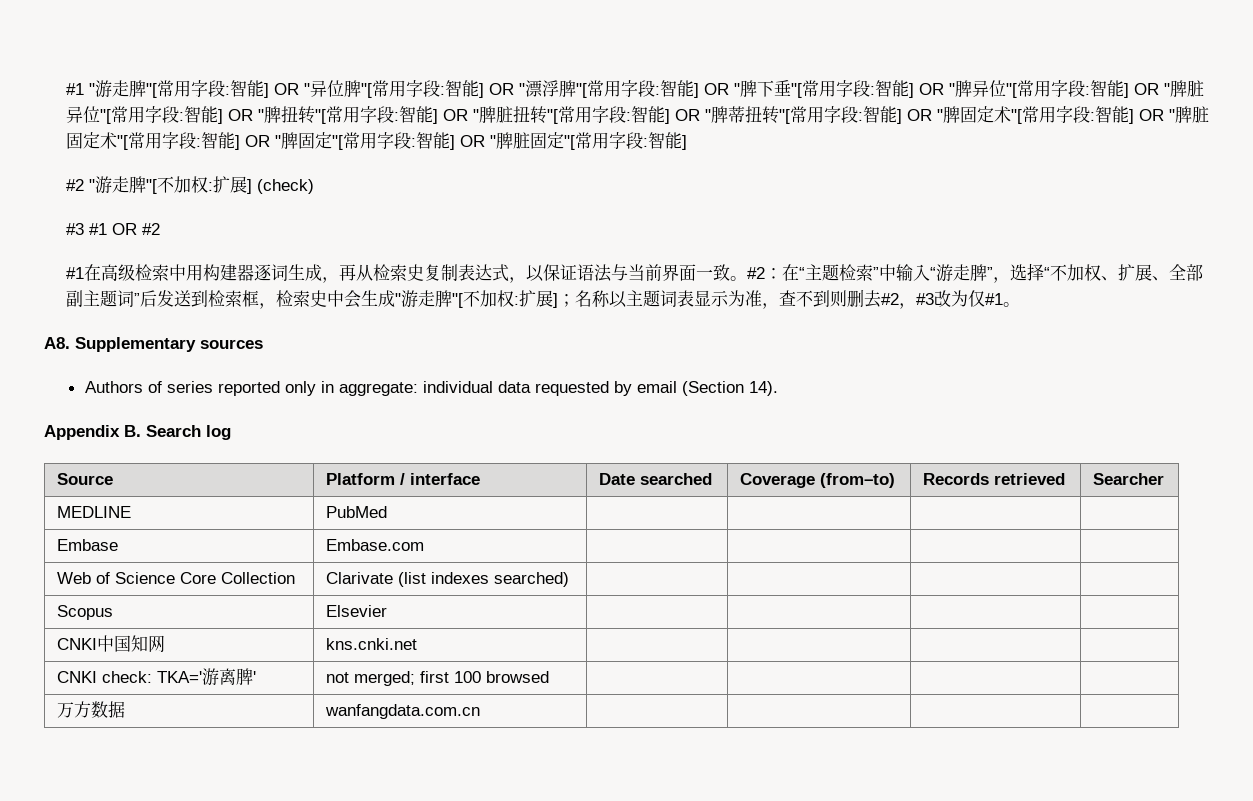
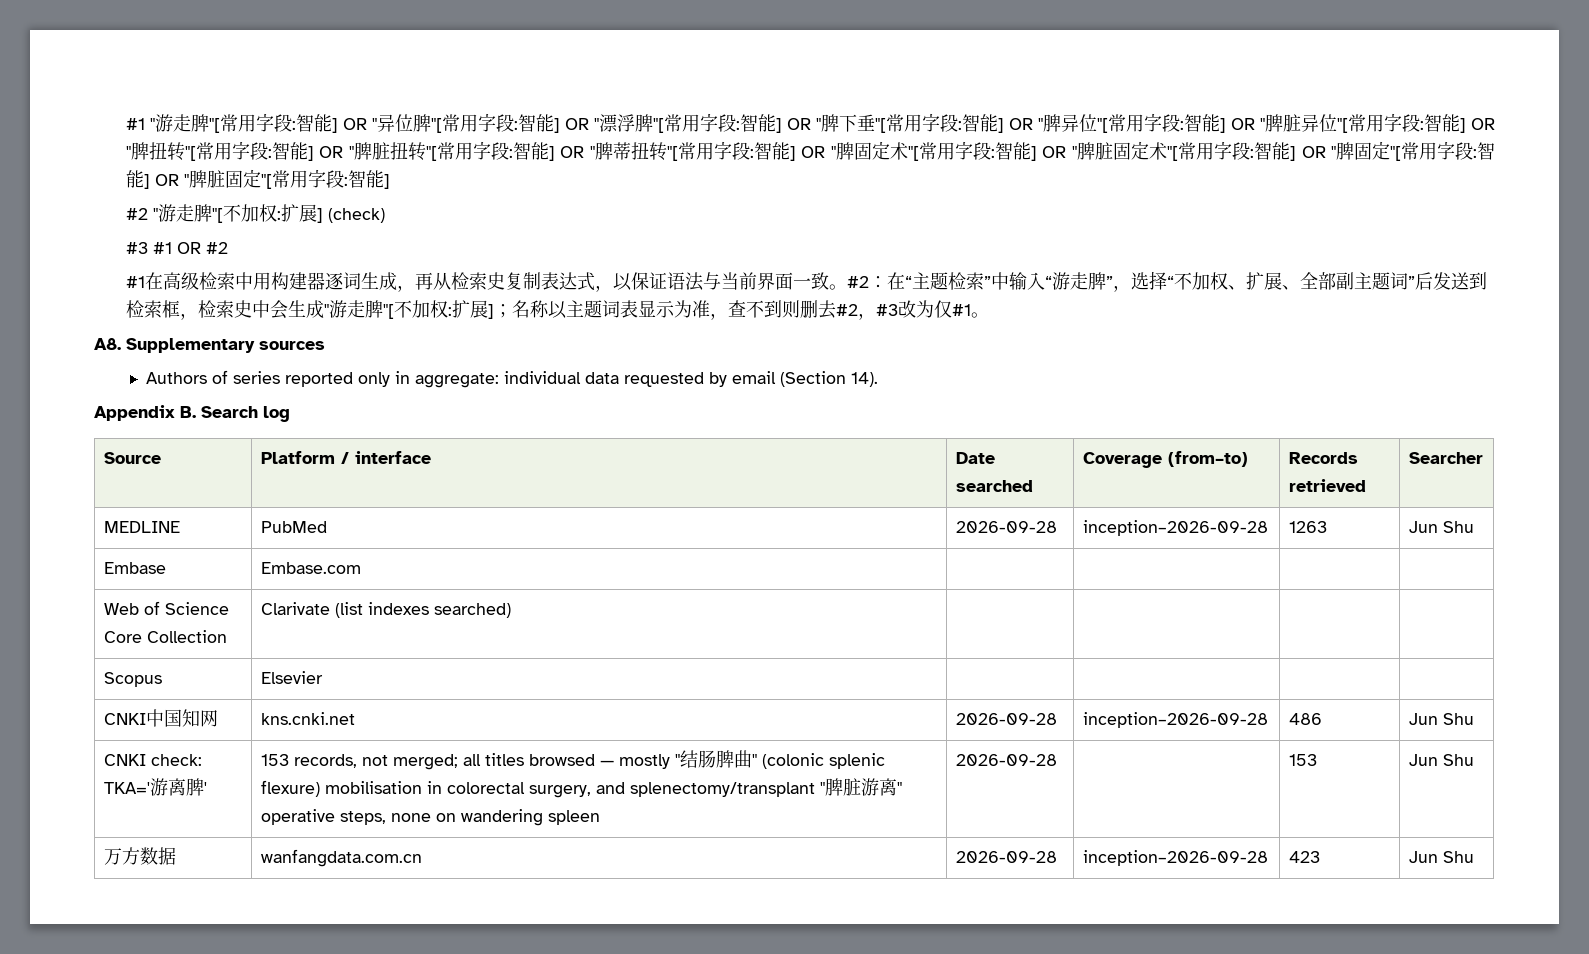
(388, 512) | | | -> [955,521,1057,533] [1082,520,1268,536] [1288,521,1327,533] [1408,521,1474,533] 2026-09-28 | inception–2026-09-28 | 1263 | Jun Shu
(418, 644) | | | -> [955,713,1057,725] [1082,712,1268,728] [1288,713,1322,725] [1408,713,1474,725] 2026-09-28 | inception–2026-09-28 | 486 | Jun Shu
[326,671,550,686] [57,701,126,718] [325,704,481,719] not merged; first 100 browsed | | | | // 万方数据 | wanfangdata.com.cn | | | | -> [260,750,885,770] [260,778,902,798] [260,809,600,826] [955,754,1057,766] [1288,754,1317,766] [1408,754,1474,766] [103,847,176,865] [260,849,422,867] [955,851,1057,863] [1082,850,1268,866] [1288,851,1320,863] [1408,851,1474,863] 153 records, not merged; all titles browsed — mostly "结肠脾曲" (colonic splenic flexure) mobilisation in colorectal surgery, and splenectomy/transplant "脾脏游离" operative steps, none on wandering spleen | 2026-09-28 | | 153 | Jun Shu // 万方数据 | wanfangdata.com.cn | 2026-09-28 | inception–2026-09-28 | 423 | Jun Shu

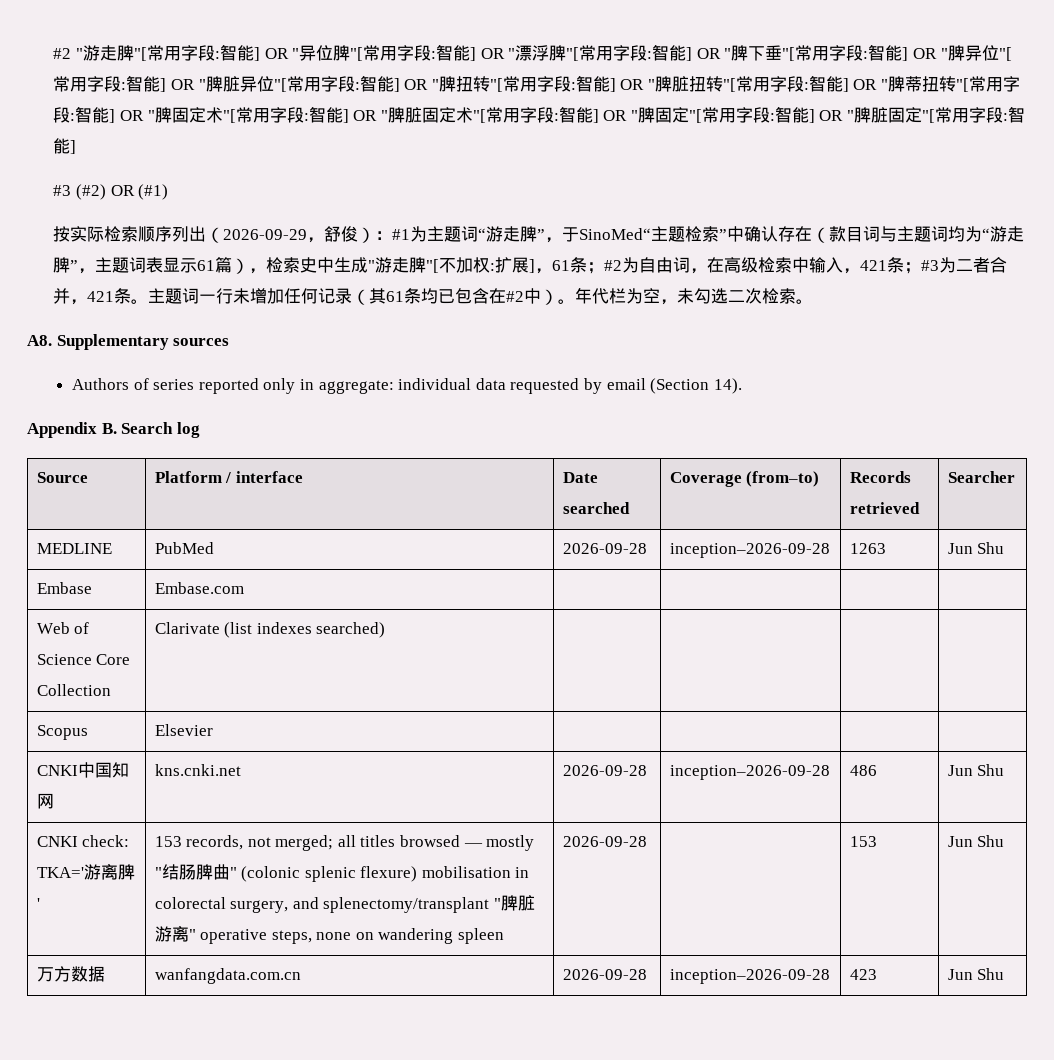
[125,118,145,130] #1 -> [53,48,72,59] #2
[125,204,385,223] [125,242,228,254] [125,271,1487,292] [125,300,180,318] #2 "游走脾"[不加权:扩展] (check) // #3 #1 OR #2 // #1在高级检索中用构建器逐词生成，再从检索史复制表达式，以保证语法与当前界面一致。#2：在“主题检索”中输入“游走脾”，选择“不加权、扩展、全部副主题词”后发送到检索框 -> [53,184,169,200] [53,226,1025,243] [53,257,250,274] #3 (#2) OR (#1) // 按实际检索顺序列出（2026-09-29，舒俊）：#1为主题词“游走脾”，于SinoMed“主题检索”中确认存在（款目词与主题词均为“游走脾”，主题词表显示61篇）
[269,300,288,319] 会 -> (335, 265) none
[493,300,971,320] ；名称以主题词表显示为准，查不到则删去#2，#3改为仅#1 -> [535,257,1008,274] [53,287,797,305] ，61条；#2为自由词，在高级检索中输入，421条；#3为二者合并，421条。主题词一行未增加任何记录（其61条均已包含在#2中）。年代栏为空，未勾选二次检索

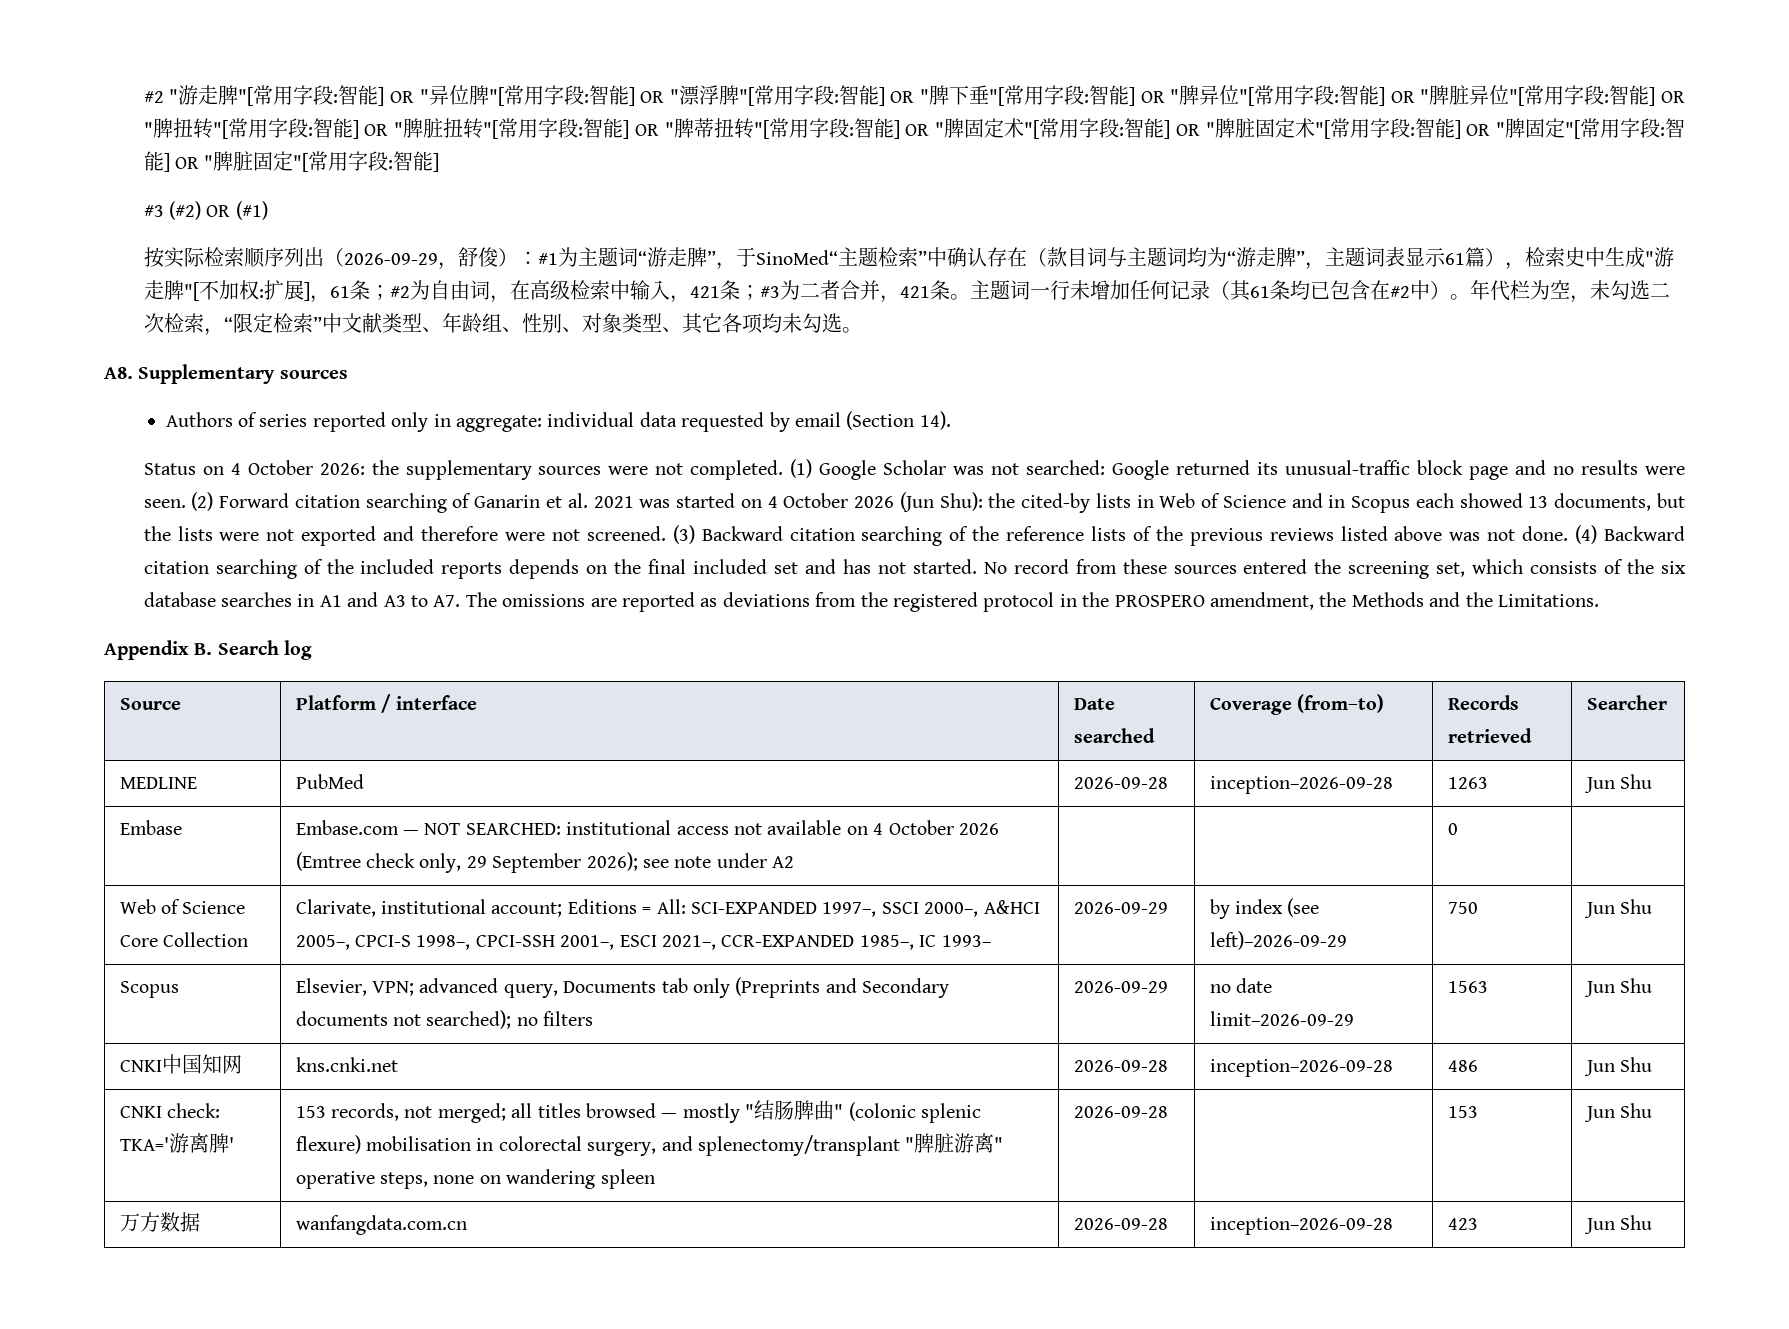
(797, 296) none -> [203,313,842,336] ，“限定检索”中文献类型、年龄组、性别、对象类型、其它各项均未勾选
(742, 386) none -> [143,459,1685,480] [143,492,1685,513] [143,525,1685,546] [143,559,1687,579] [143,592,1600,612] // Status on 4 October 2026: the supplementary sources were not completed. (1) Google Scholar was not searched: Google returned its unusual-traffic block page and no results were seen. (2) Forward citation searching of Ganarin et al. 2021 was started on 4 October 2026 (Jun Shu): the cited-by lists in Web of Science and in Scopus each showed 13 documents, but the lists were not exported and therefore were not screened. (3) Backward citation searching of the reference lists of the previous reviews listed above was not done. (4) Backward citation searching of the included reports depends on the final included set and has not started. No record from these sources entered the screening set, which consists of the six database searches in A1 and A3 to A7. The omissions are reported as deviations from the registered protocol in the PROSPERO amendment, the Methods and the Limitations.
(244, 588) | | | -> [402,820,999,835] [295,852,795,873] [1447,823,1458,835] — NOT SEARCHED: institutional access not available on 4 October 2026 (Emtree check only, 29 September 2026); see note under A2 | | | 0
[154,622,386,638] [36,725,88,740] [154,724,213,736] Clarivate (list indexes searched) | | | | // Scopus | Elsevier | | | | -> [295,899,1040,917] [295,935,991,950] [1073,902,1168,914] [1209,898,1320,919] [1209,931,1347,950] [1447,902,1478,914] [1583,899,1652,918] [119,981,179,998] [295,977,950,998] [295,1010,594,1029] [1073,981,1168,993] [1209,978,1272,993] [1209,1011,1354,1026] [1447,981,1488,993] [1583,978,1652,997] Clarivate, institutional account; Editions = All: SCI-EXPANDED 1997–, SSCI 2000–, A&HCI 2005–, CPCI-S 1998–, CPCI-SSH 2001–, ESCI 2021–, CCR-EXPANDED 1985–, IC 1993– | 2026-09-29 | by index (see left)–2026-09-29 | 750 | Jun Shu // Scopus | Elsevier, VPN; advanced query, Documents tab only (Preprints and Secondary documents not searched); no filters | 2026-09-29 | no date limit–2026-09-29 | 1563 | Jun Shu

